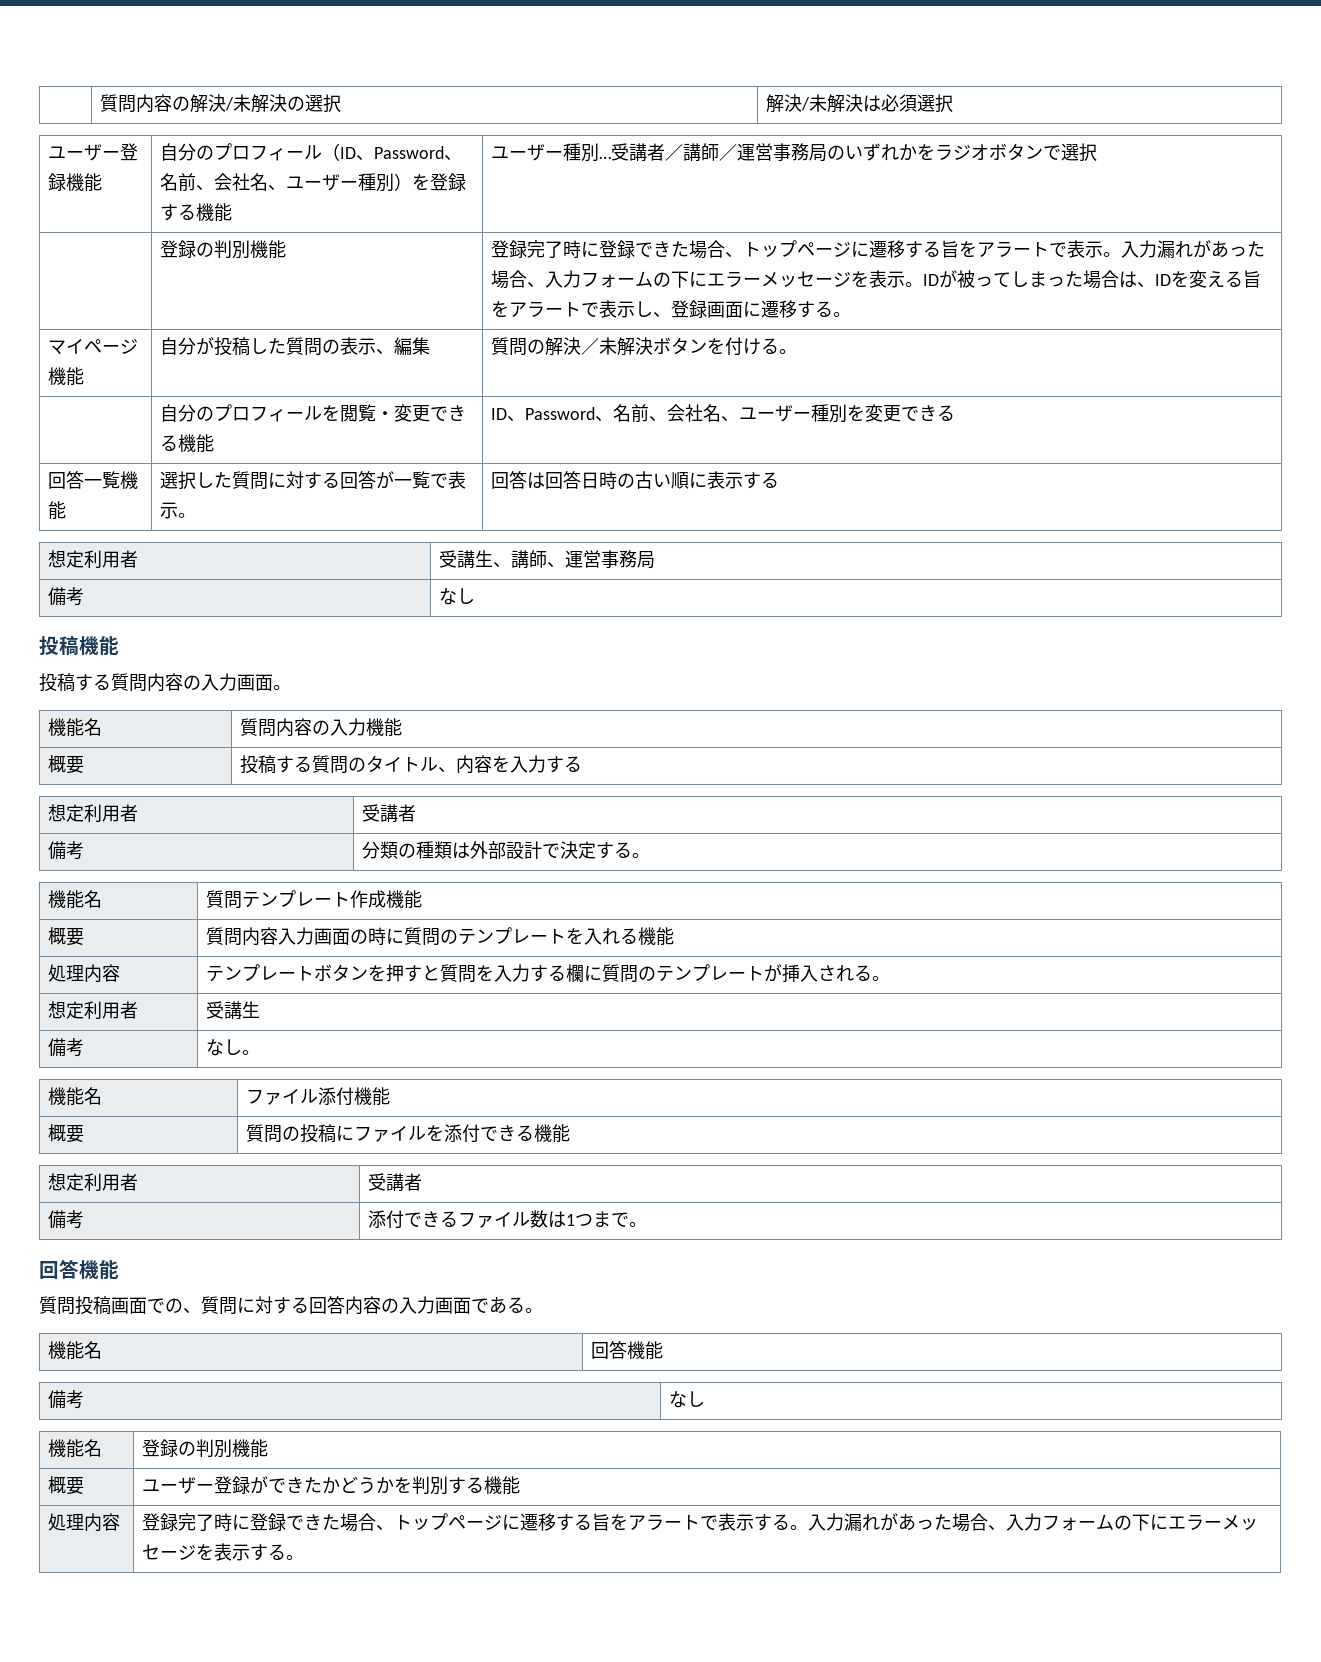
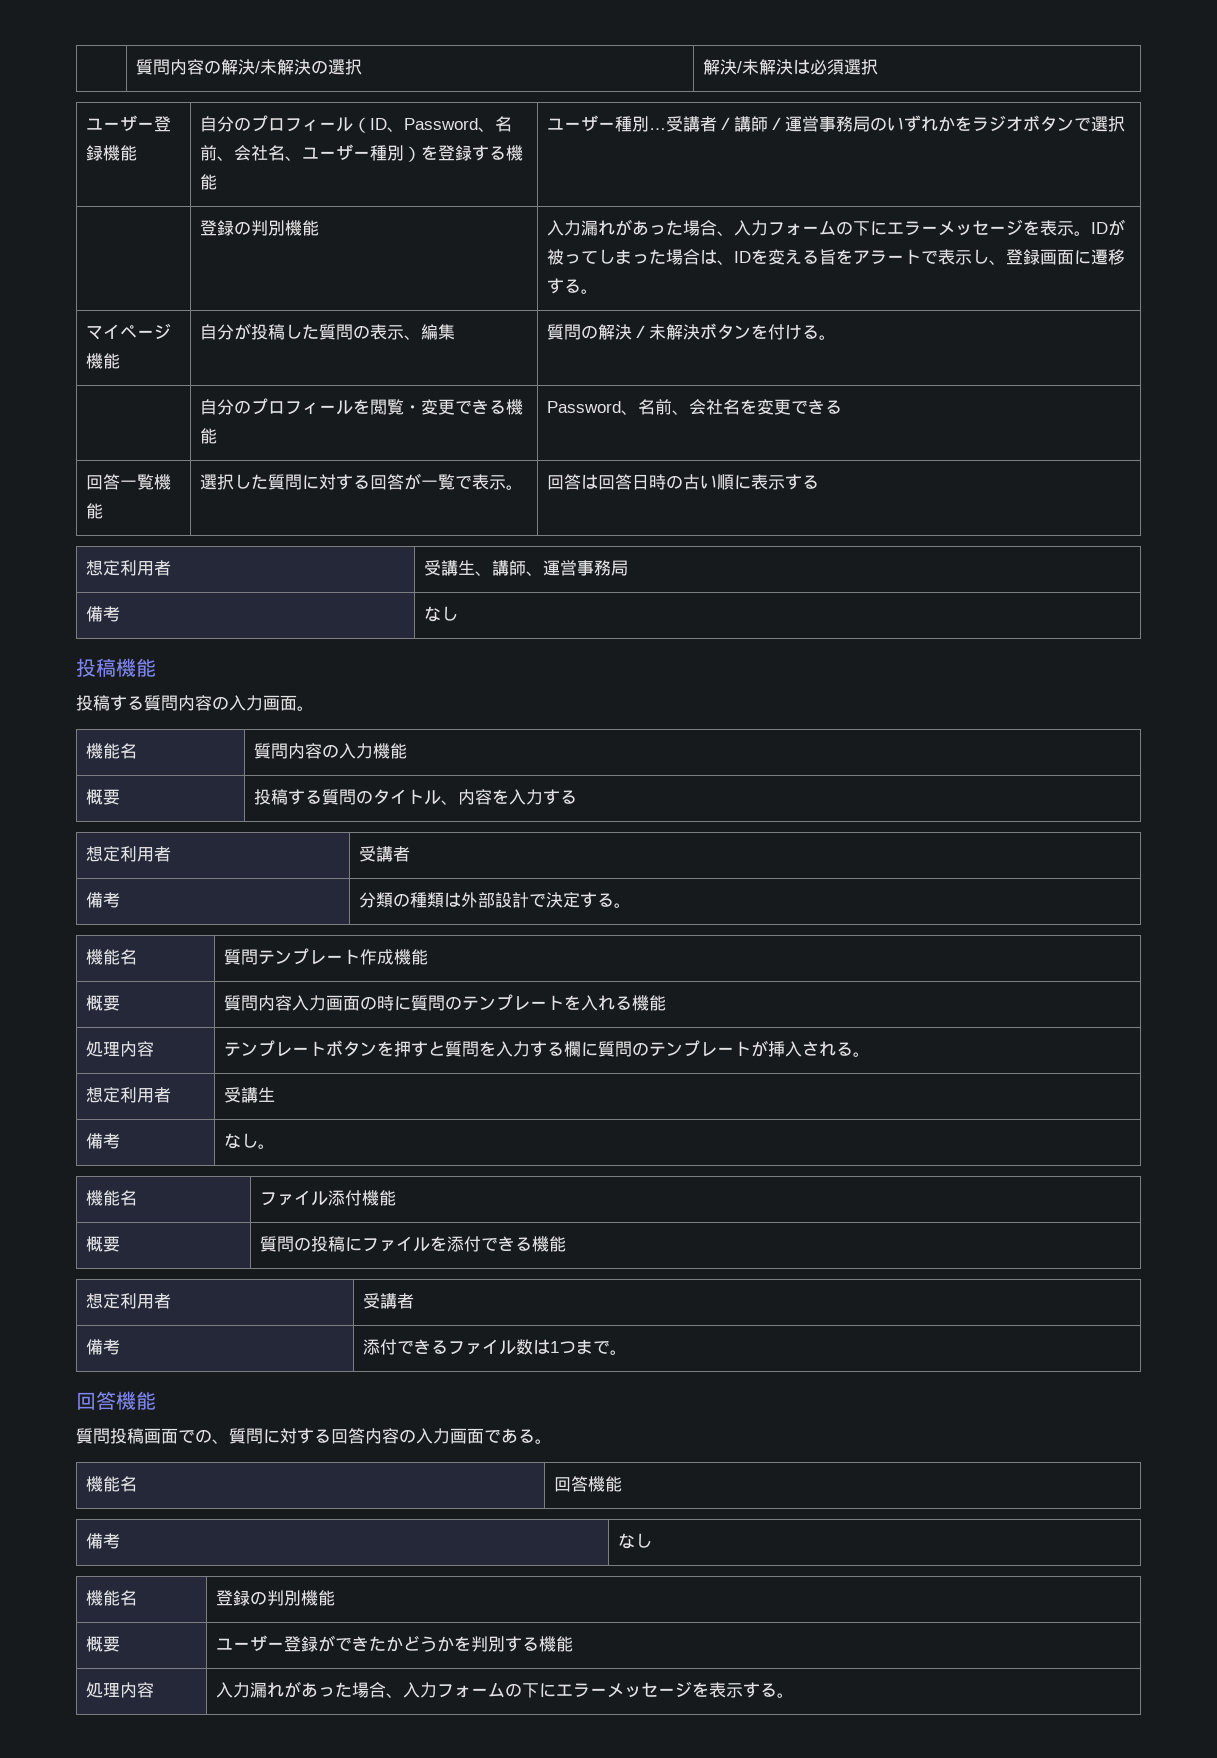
[491,240,1122,259] 登録完了時に登録できた場合、トップページに遷移する旨をアラートで表示。 -> (320, 228) none
[491,404,848,423] ID、Password、名前、会社名、ユーザー種別 -> [547,399,741,415] Password、名前、会社名
[142,1513,809,1532] 登録完了時に登録できた場合、トップページに遷移する旨をアラートで表示する。 -> (155, 1690) none

